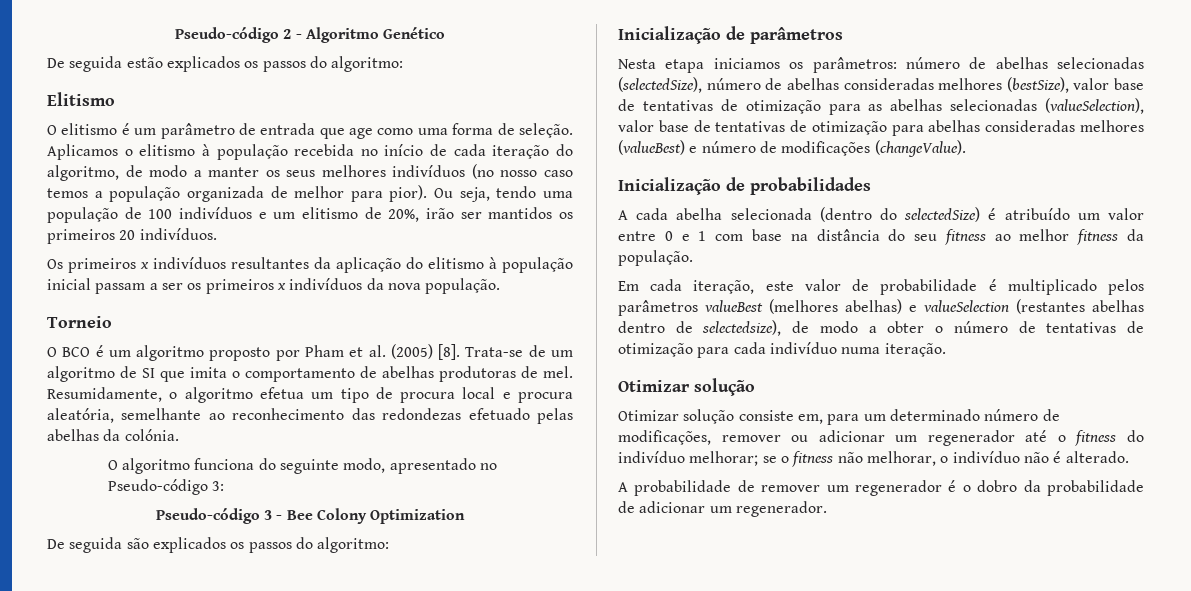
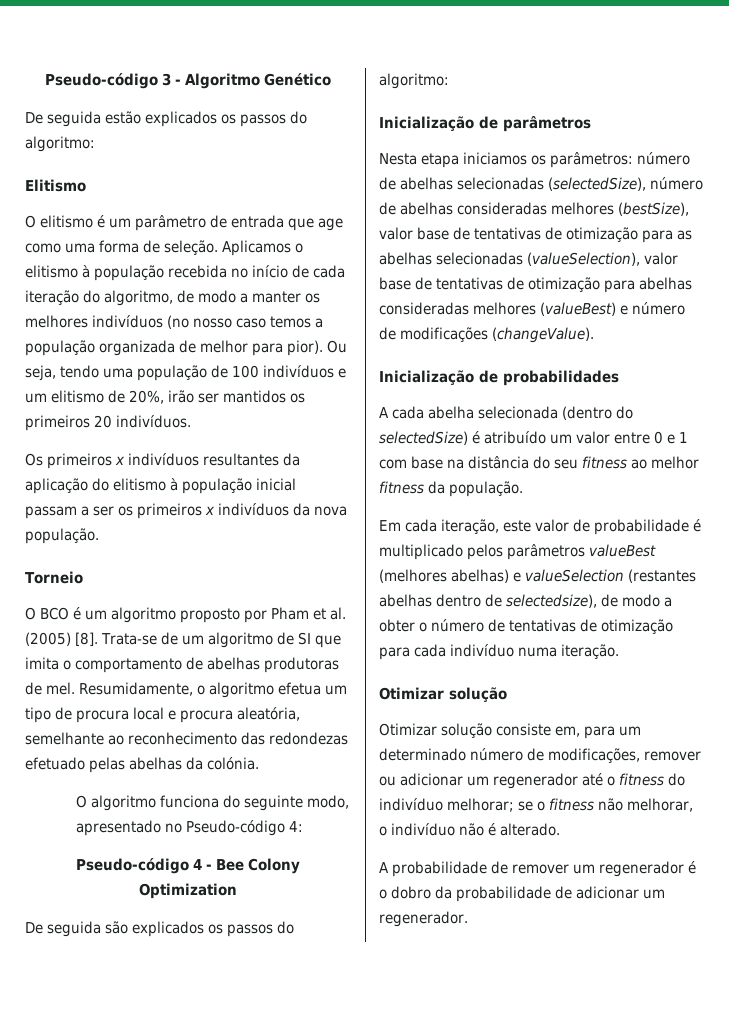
[174,27,292,43] Pseudo-código 2 -> [44,73,171,89] Pseudo-código 3
[286,170,316,177] seus -> (320, 298) none
[212,481,225,491] [155,508,273,524] 3: // Pseudo-código 3 -> [288,821,303,832] [75,858,202,874] 4: // Pseudo-código 4

